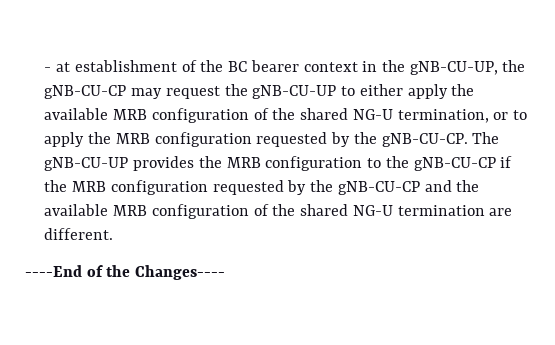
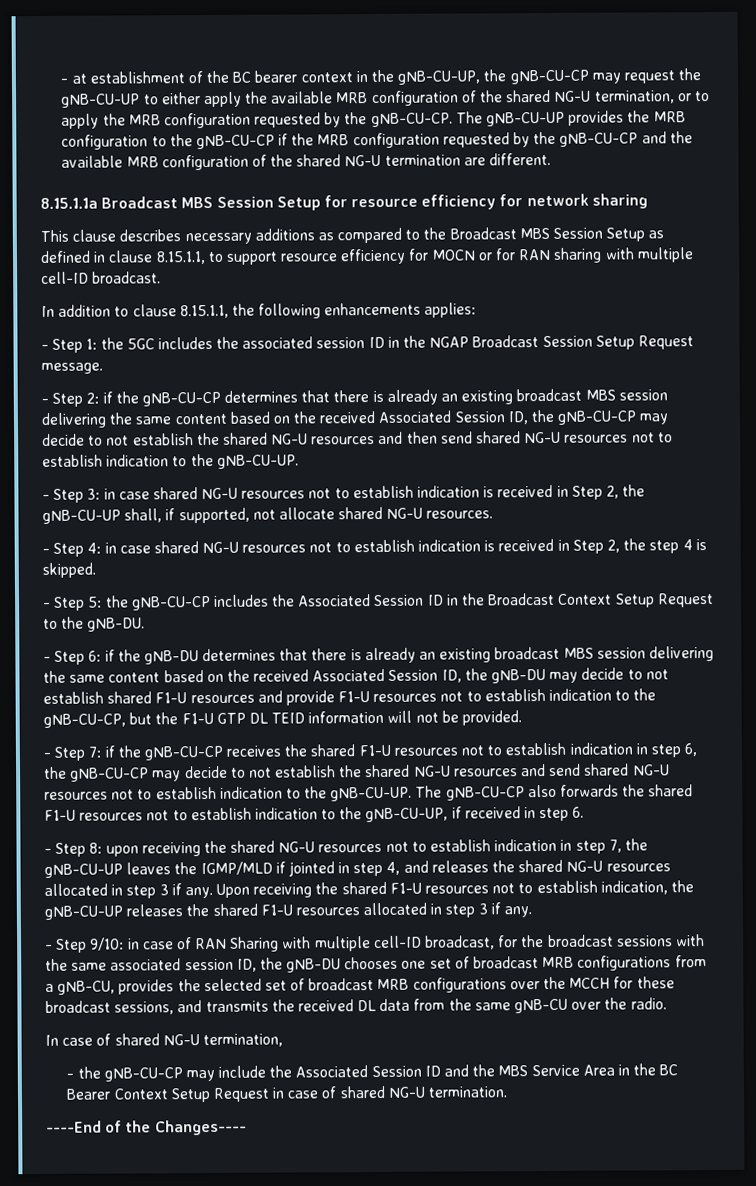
(114, 234) none -> [40,193,648,211] [40,227,665,245] [40,247,694,265] [41,271,162,284] [41,302,477,319] [41,335,694,353] [41,362,103,374] [41,388,668,407] [41,409,670,428] [42,431,673,446] [42,453,299,469] [42,484,646,503] [42,506,494,524] [42,538,707,557] [42,562,96,578] [43,592,714,611] [43,616,146,632] [43,646,714,665] [43,667,669,684] [43,688,657,706] [43,710,523,728] [43,742,698,761] [44,763,670,782] [44,784,694,802] [44,806,585,823] [44,838,648,857] [44,859,671,878] [44,880,694,899] [44,902,533,920] [45,934,705,953] [45,955,707,973] [45,976,675,995] [45,997,667,1015] [45,1033,283,1048] [66,1063,679,1082] [66,1085,507,1103] // 8.15.1.1a Broadcast MBS Session Setup for resource efficiency for network sharing // This clause describes necessary additions as compared to the Broadcast MBS Session Setup as defined in clause 8.15.1.1, to support resource efficiency for MOCN or for RAN sharing with multiple cell-ID broadcast. // In addition to clause 8.15.1.1, the following enhancements applies: // - Step 1: the 5GC includes the associated session ID in the NGAP Broadcast Session Setup Request message. // - Step 2: if the gNB-CU-CP determines that there is already an existing broadcast MBS session delivering the same content based on the received Associated Session ID, the gNB-CU-CP may decide to not establish the shared NG-U resources and then send shared NG-U resources not to establish indication to the gNB-CU-UP. // - Step 3: in case shared NG-U resources not to establish indication is received in Step 2, the gNB-CU-UP shall, if supported, not allocate shared NG-U resources. // - Step 4: in case shared NG-U resources not to establish indication is received in Step 2, the step 4 is skipped. // - Step 5: the gNB-CU-CP includes the Associated Session ID in the Broadcast Context Setup Request to the gNB-DU. // - Step 6: if the gNB-DU determines that there is already an existing broadcast MBS session delivering the same content based on the received Associated Session ID, the gNB-DU may decide to not establish shared F1-U resources and provide F1-U resources not to establish indication to the gNB-CU-CP, but the F1-U GTP DL TEID information will not be provided. // - Step 7: if the gNB-CU-CP receives the shared F1-U resources not to establish indication in step 6, the gNB-CU-CP may decide to not establish the shared NG-U resources and send shared NG-U resources not to establish indication to the gNB-CU-UP. The gNB-CU-CP also forwards the shared F1-U resources not to establish indication to the gNB-CU-UP, if received in step 6. // - Step 8: upon receiving the shared NG-U resources not to establish indication in step 7, the gNB-CU-UP leaves the IGMP/MLD if jointed in step 4, and releases the shared NG-U resources allocated in step 3 if any. Upon receiving the shared F1-U resources not to establish indication, the gNB-CU-UP releases the shared F1-U resources allocated in step 3 if any. // - Step 9/10: in case of RAN Sharing with multiple cell-ID broadcast, for the broadcast sessions with the same associated session ID, the gNB-DU chooses one set of broadcast MRB configurations from a gNB-CU, provides the selected set of broadcast MRB configurations over the MCCH for these broadcast sessions, and transmits the received DL data from the same gNB-CU over the radio. // In case of shared NG-U termination, // - the gNB-CU-CP may include the Associated Session ID and the MBS Service Area in the BC Bearer Context Setup Request in case of shared NG-U termination.

